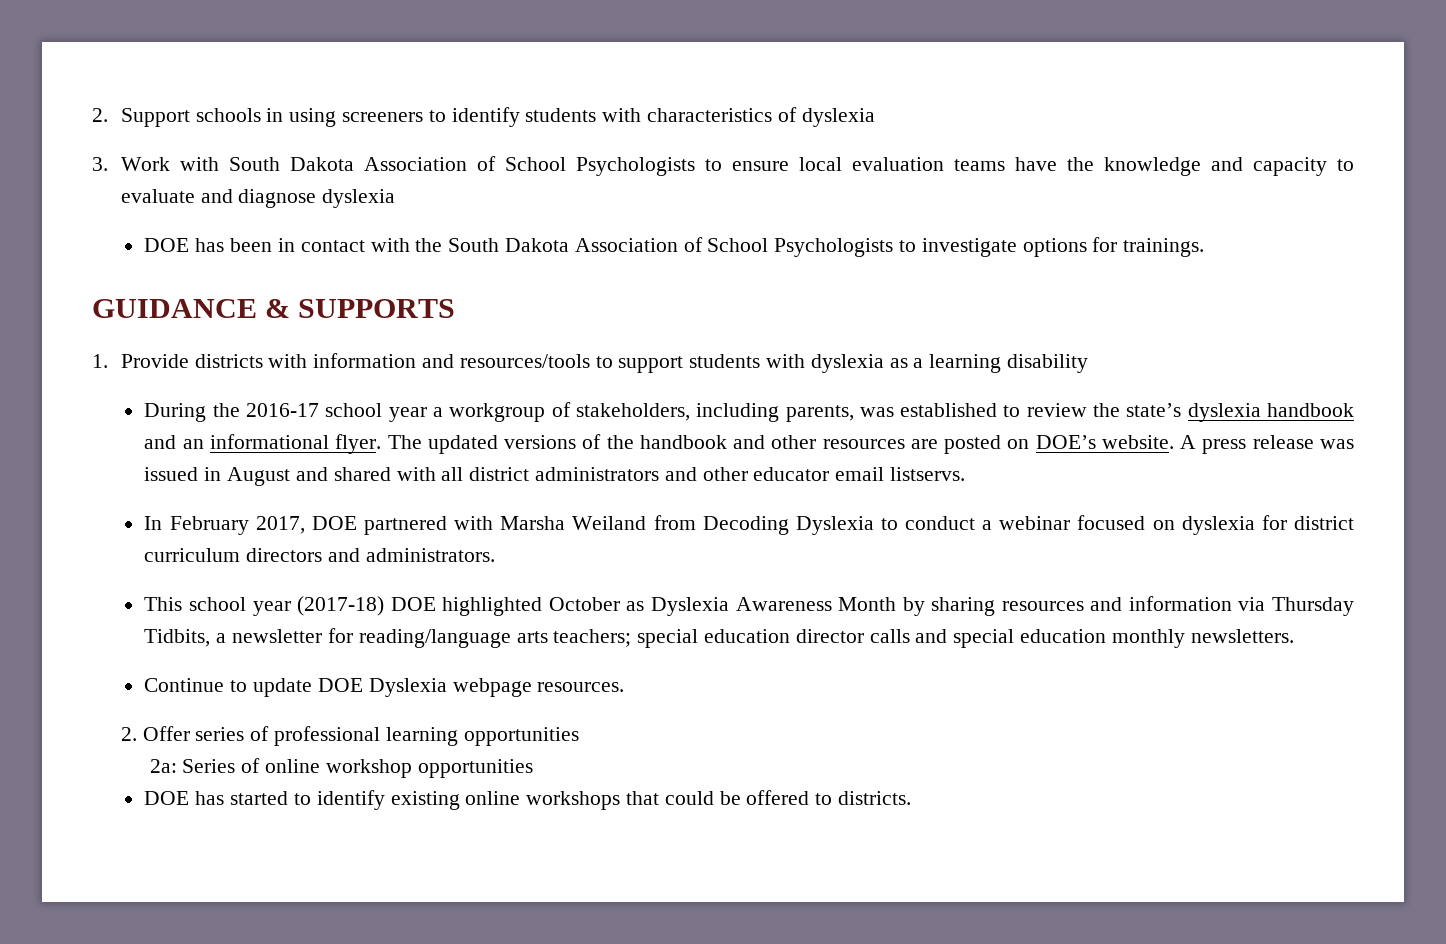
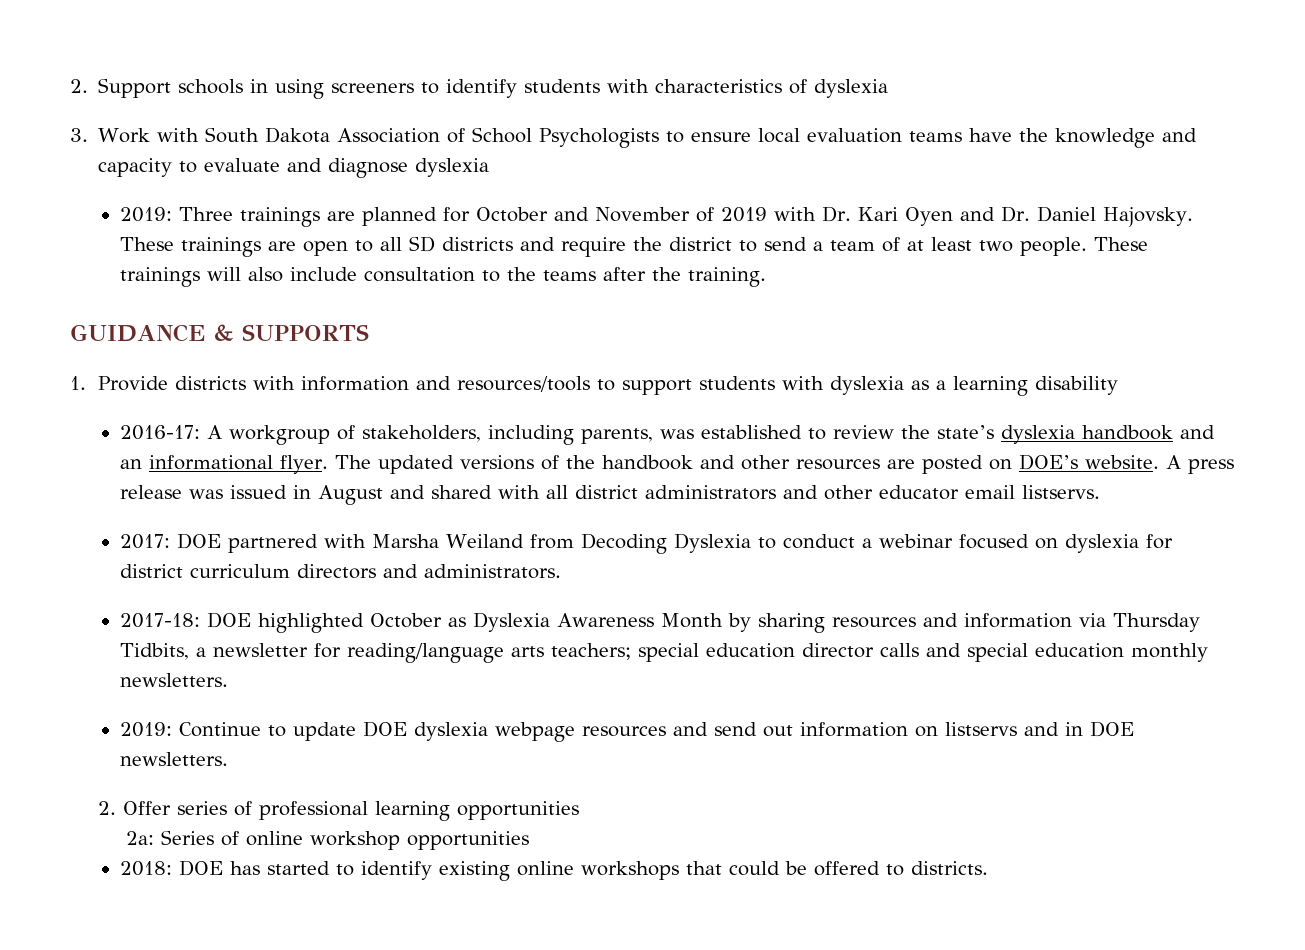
[144,237,1205,257] DOE has been in contact with the South Dakota Association of School Psychologists to investigate options for trainings. -> [120,206,1194,227] [120,236,1149,257] [120,267,767,287] 2019: Three trainings are planned for October and November of 2019 with Dr. Kari Oyen and Dr. Daniel Hajovsky. These trainings are open to all SD districts and require the district to send a team of at least two people. These trainings will also include consultation to the teams after the training.
[144,403,444,422] During the 2016-17 school year a -> [120,425,223,440] 2016-17: A
[144,516,305,535] In February 2017, -> [120,534,171,549] 2017:
[144,596,385,616] This school year (2017-18) -> [120,613,201,628] 2017-18:
(1294, 636) none -> [120,722,173,737] 2019:
[368,678,625,697] Dyslexia webpage resources. -> [414,721,1135,742] [120,752,229,766] dyslexia webpage resources and send out information on listservs and in DOE newsletters.
(533, 768) none -> [120,861,173,876] 2018:

